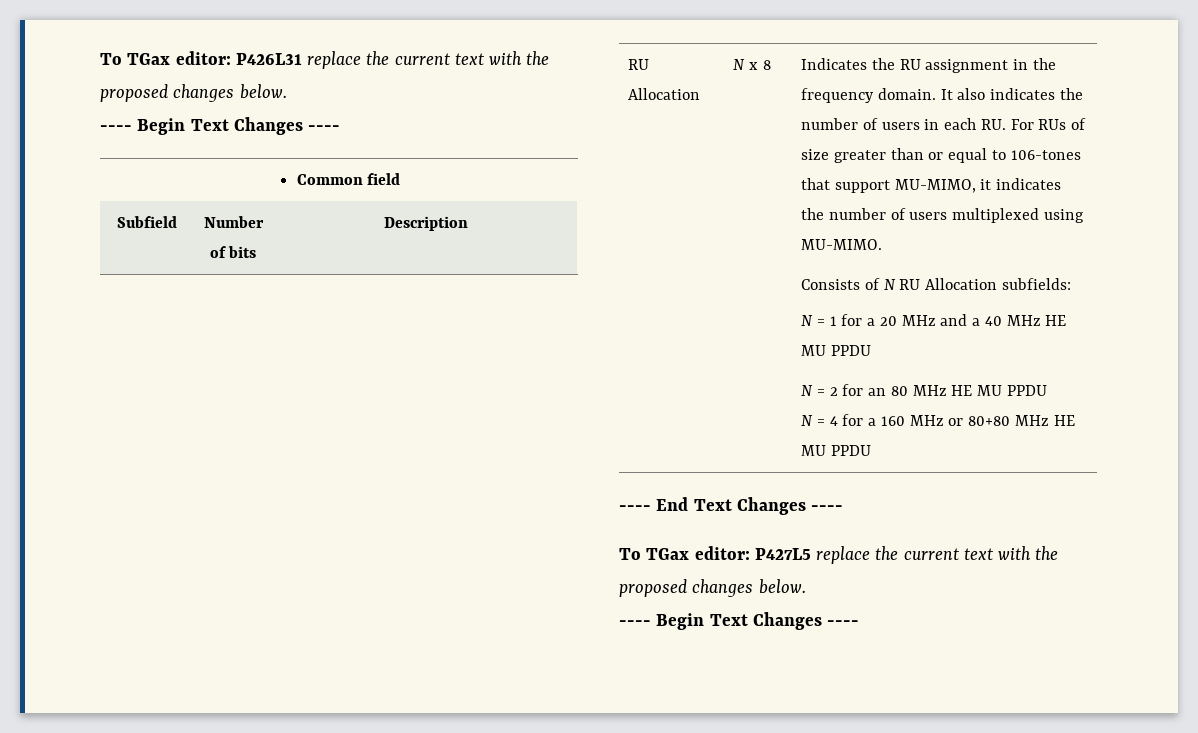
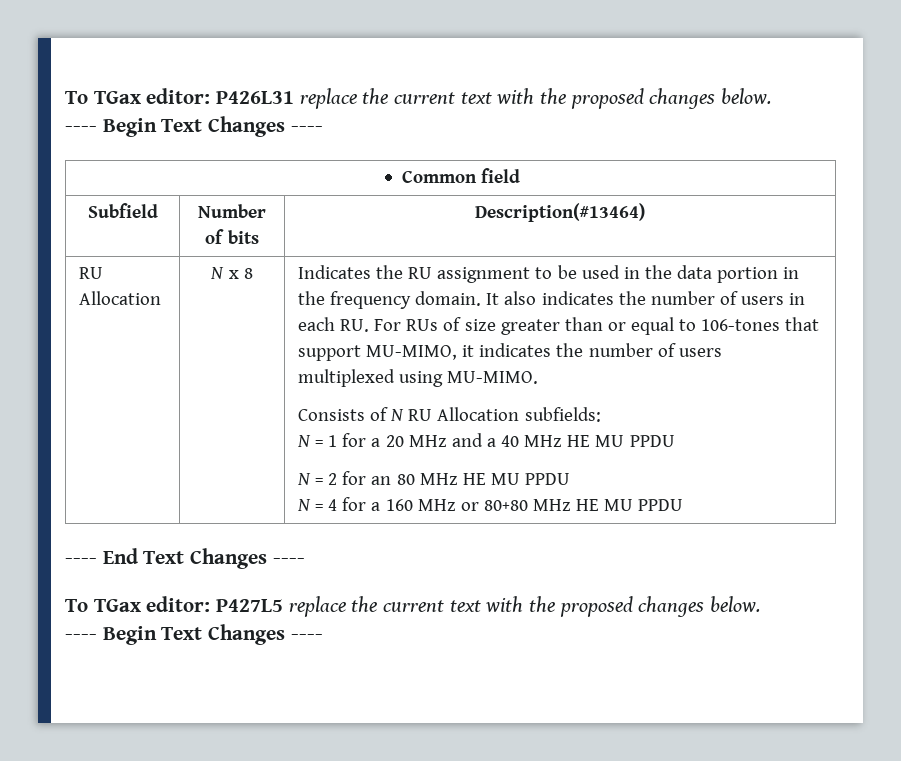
[383,216,468,231] Description -> [475,203,645,222] Description(#13464)
(1009, 66) none -> [535,265,779,283] to be used in the data portion

